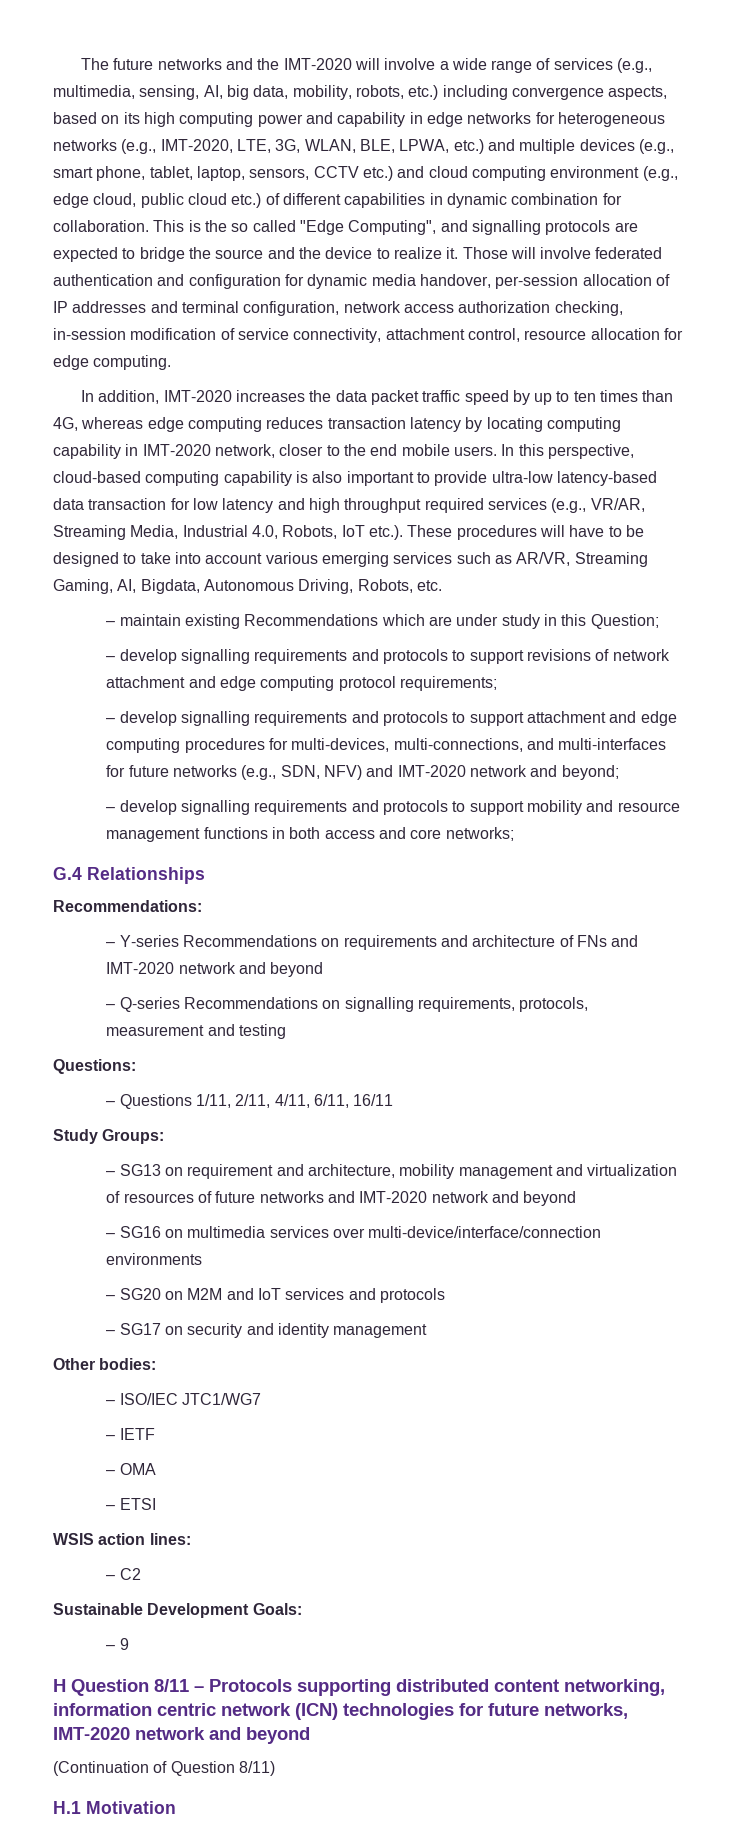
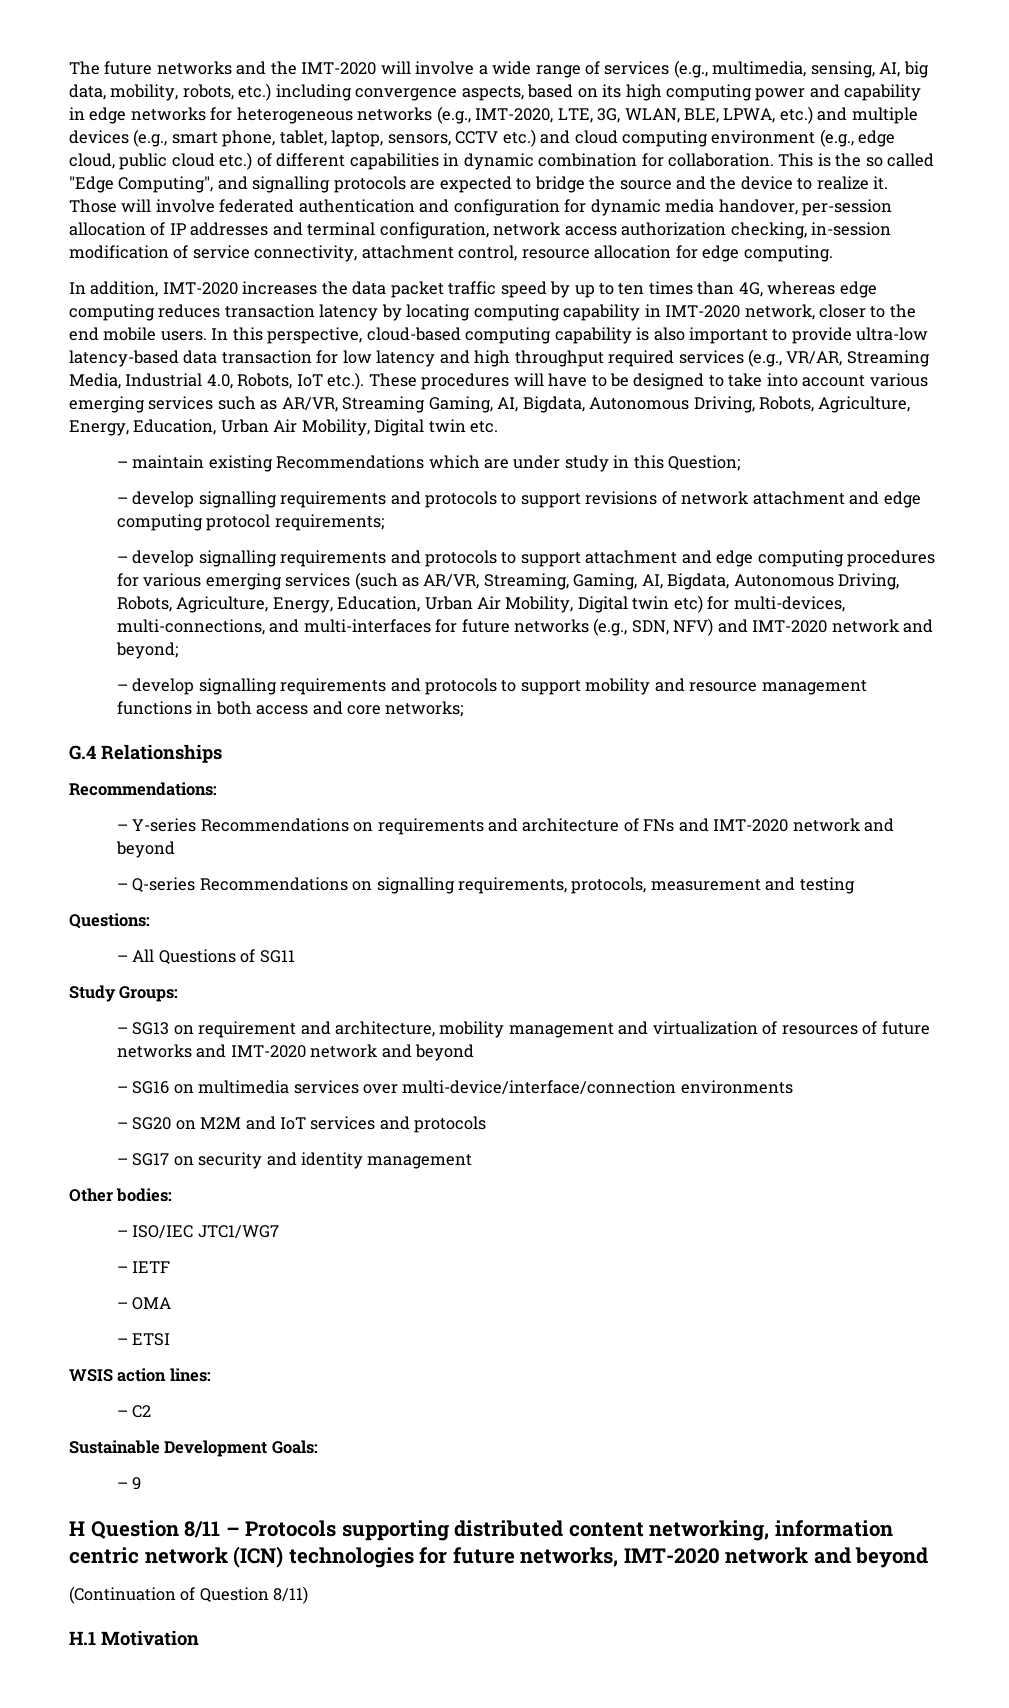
(413, 586) none -> [818,396,911,413] [69,419,466,436] Agriculture, Energy, Education, Urban Air Mobility, Digital twin
(288, 744) none -> [143,572,900,590] [116,595,730,613] various emerging services (such as AR/VR, Streaming, Gaming, AI, Bigdata, Autonomous Driving, Robots, Agriculture, Energy, Education, Urban Air Mobility, Digital twin etc) for
[119,1094,394,1109] Questions 1/11, 2/11, 4/11, 6/11, 16/11 -> [132,949,295,964] All Questions of SG11

